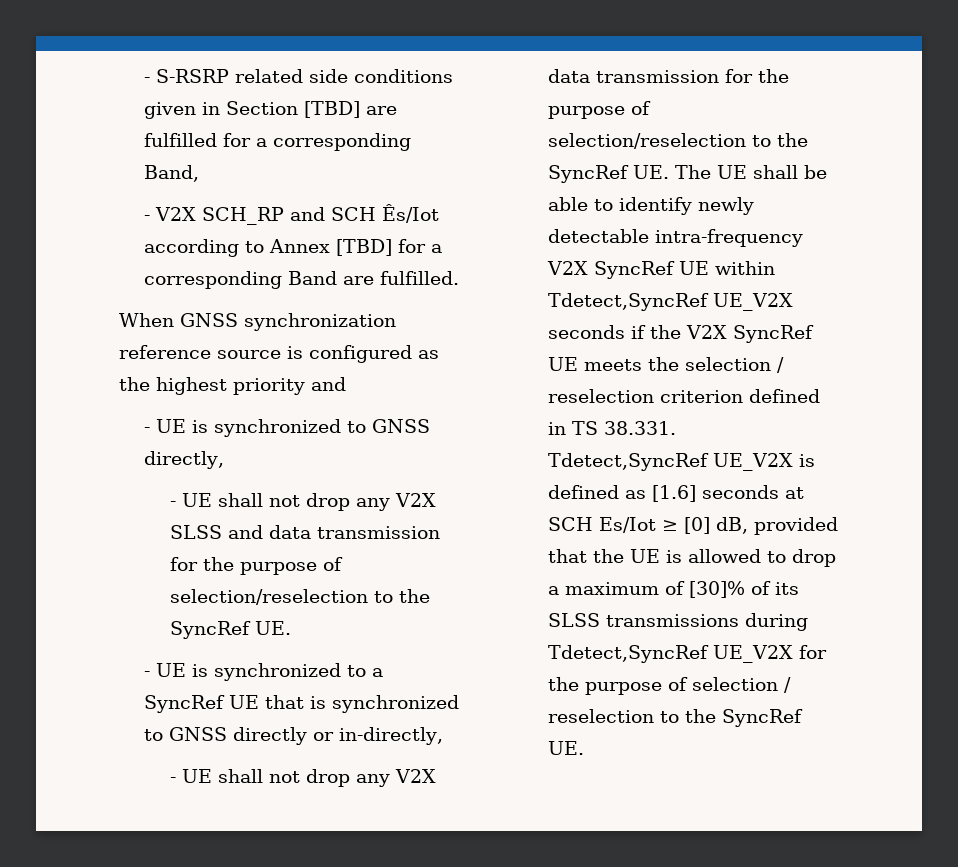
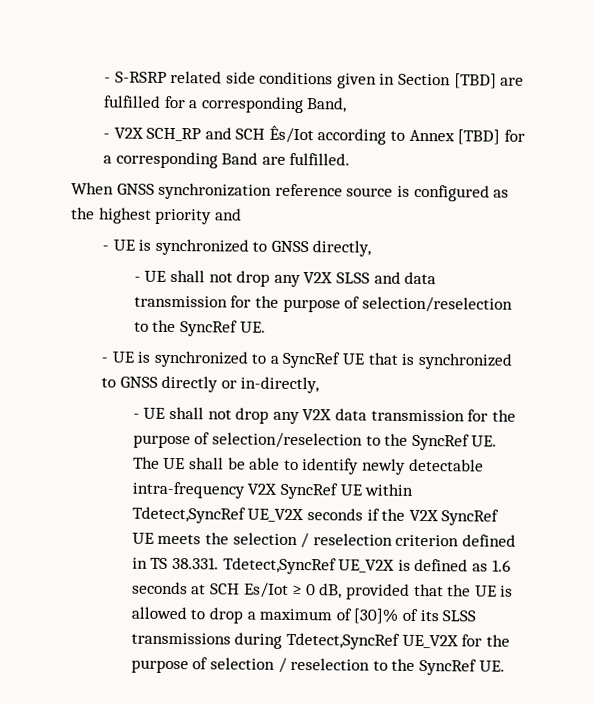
[651,485,696,502] [1.6] -> [491,559,511,572] 1.6
[683,517,710,534] [0] -> [305,584,316,596] 0

